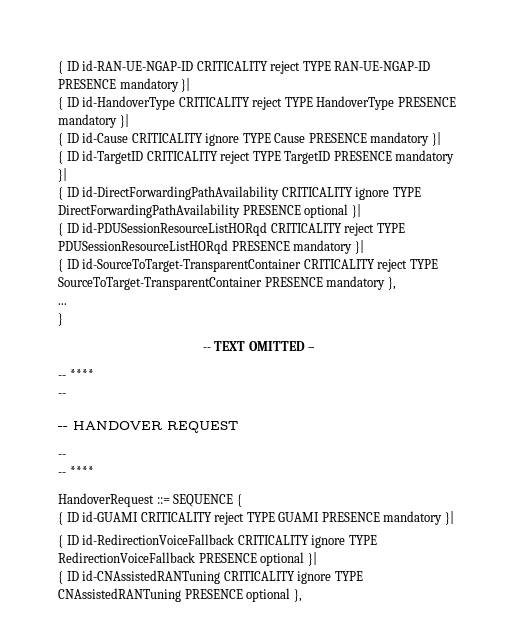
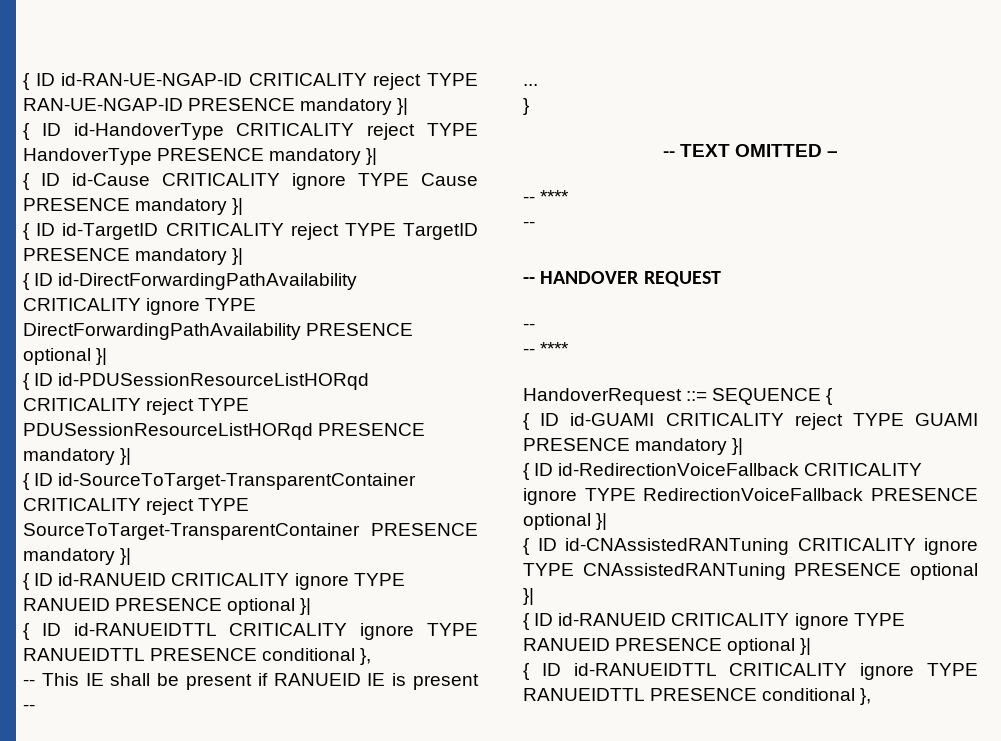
[387,277,396,290] }, -> [120,548,132,565] [23,573,405,590] [23,598,312,615] [23,623,479,640] [23,648,372,665] [23,673,480,690] [23,704,35,711] }| // { ID id-RANUEID CRITICALITY ignore TYPE RANUEID PRESENCE optional }| // { ID id-RANUEIDTTL CRITICALITY ignore TYPE RANUEIDTTL PRESENCE conditional }, // -- This IE shall be present if RANUEID IE is present --
(291, 595) none -> [523,588,534,605] [523,613,905,630] [523,638,812,655] [523,663,978,680] [523,688,856,701] }| // { ID id-RANUEID CRITICALITY ignore TYPE RANUEID PRESENCE optional }| // { ID id-RANUEIDTTL CRITICALITY ignore TYPE RANUEIDTTL PRESENCE conditional

